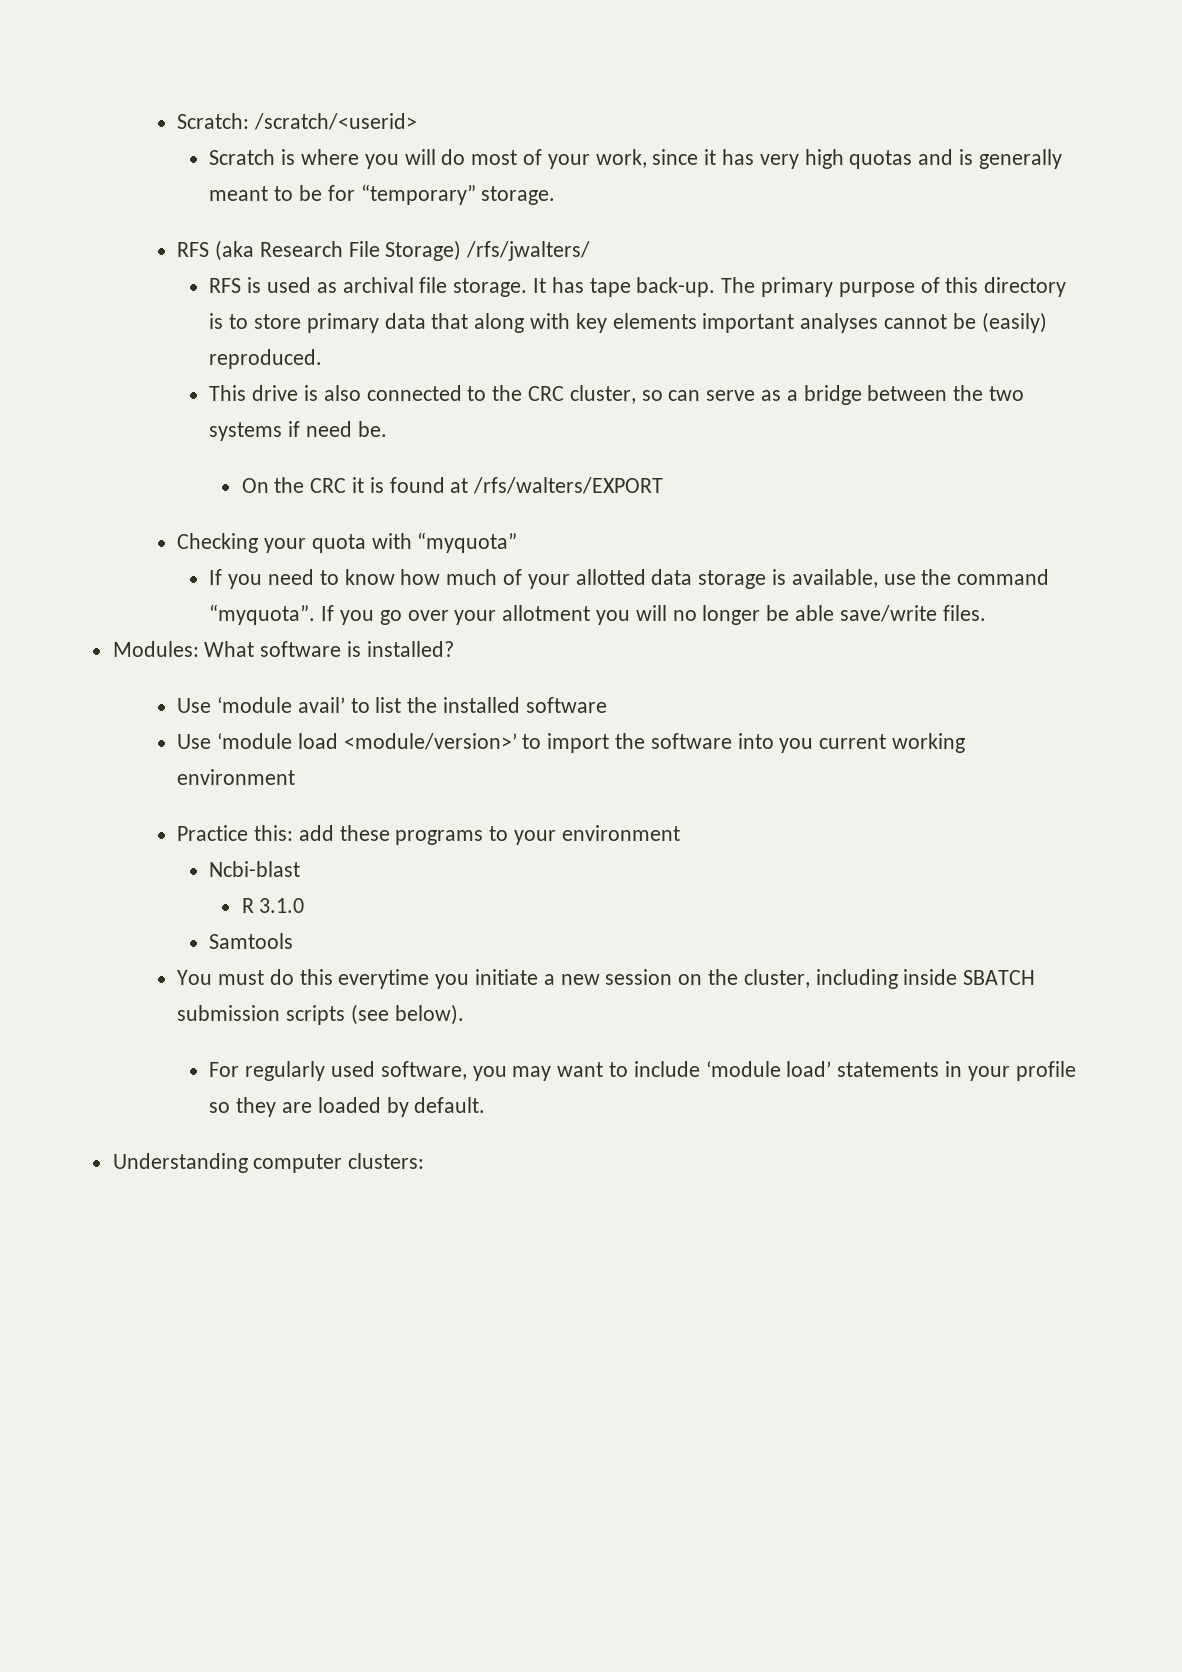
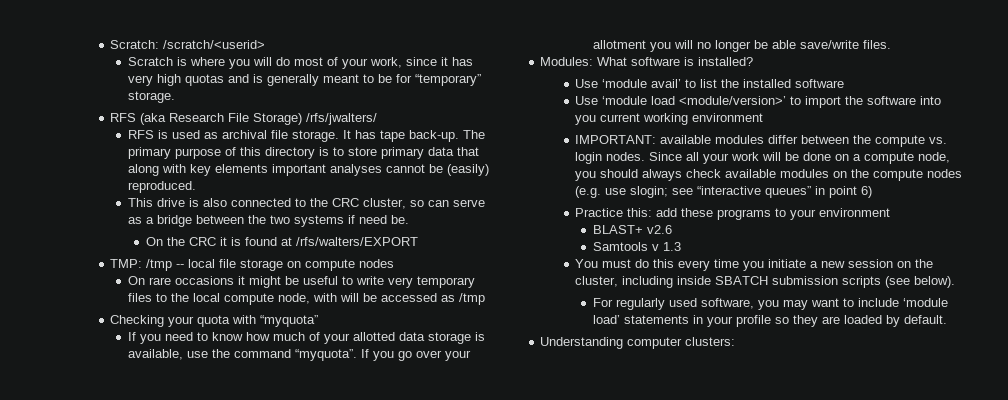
(664, 485) none -> [110,259,395,271] [127,276,475,288] [127,293,485,305] // TMP: /tmp -- local file storage on compute nodes // On rare occasions it might be useful to write very temporary files to the local compute node, with will be accessed as /tmp
(296, 777) none -> [575,135,948,147] [575,152,951,164] [575,169,963,181] [575,186,873,198] // IMPORTANT: available modules differ between the compute vs. login nodes. Since all your work will be done on a compute node, you should always check available modules on the compute nodes (e.g. use slogin; see “interactive queues” in point 6)
[209,861,301,877] [241,898,305,913] Ncbi-blast // R 3.1.0 -> [592,225,672,234] BLAST+ v2.6
(294, 941) none -> [651,242,681,251] v 1.3
[338,969,430,989] everytime -> [678,259,740,271] every time

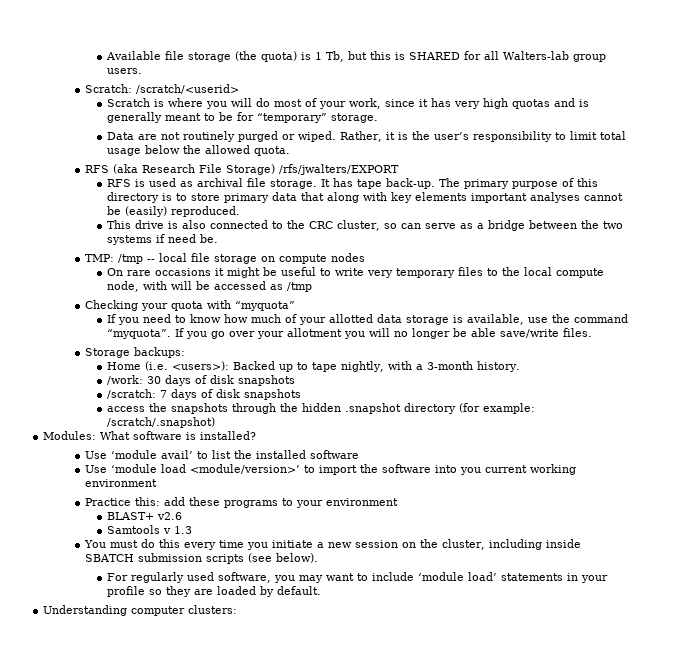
(110, 44) none -> [105,51,606,62] [106,68,142,74] Available file storage (the quota) is 1 Tb, but this is SHARED for all Walters-lab group users. //
(175, 97) none -> [106,131,626,142] [106,145,290,156] // Data are not routinely purged or wiped. Rather, it is the user’s responsibility to limit total usage below the allowed quota.
[306,113,378,125] /rfs/jwalters/ -> [279,164,400,175] /rfs/jwalters/EXPORT
[145,237,418,246] // On the CRC it is found at /rfs/walters/EXPORT -> (218, 238) none
(891, 44) none -> [85,347,186,358] [106,361,520,372] [106,375,295,386] [106,389,301,400] [106,403,535,414] [106,417,215,428] // Storage backups: // Home (i.e. <users>): Backed up to tape nightly, with a 3-month history. // /work: 30 days of disk snapshots // /scratch: 7 days of disk snapshots // access the snapshots through the hidden .snapshot directory (for example: /scratch/.snapshot)
[575,135,948,147] [575,152,951,164] [575,169,963,181] [575,186,873,198] // IMPORTANT: available modules differ between the compute vs. login nodes. Since all your work will be done on a compute node, you should always check available modules on the compute nodes (e.g. use slogin; see “interactive queues” in point 6) -> (158, 483) none

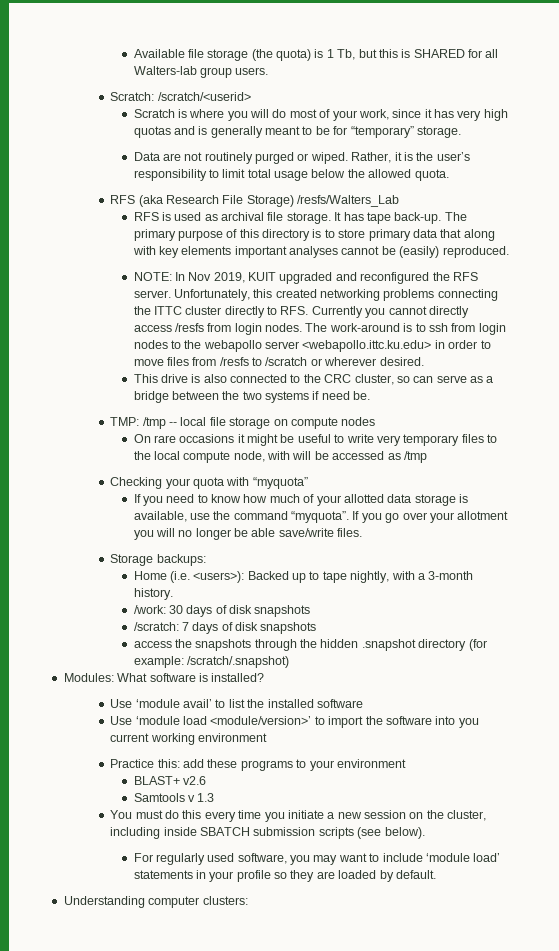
[279,164,400,175] /rfs/jwalters/EXPORT -> [297,195,400,207] /resfs/Walters_Lab
(240, 211) none -> [133,272,478,284] [133,289,498,301] [133,306,469,318] [133,323,506,335] [133,340,491,352] [133,357,424,366] // NOTE: In Nov 2019, KUIT upgraded and reconfigured the RFS server. Unfortunately, this created networking problems connecting the ITTC cluster directly to RFS. Currently you cannot directly access /resfs from login nodes. The work-around is to ssh from login nodes to the webapollo server <webapollo.ittc.ku.edu> in order to move files from /resfs to /scratch or wherever desired.

